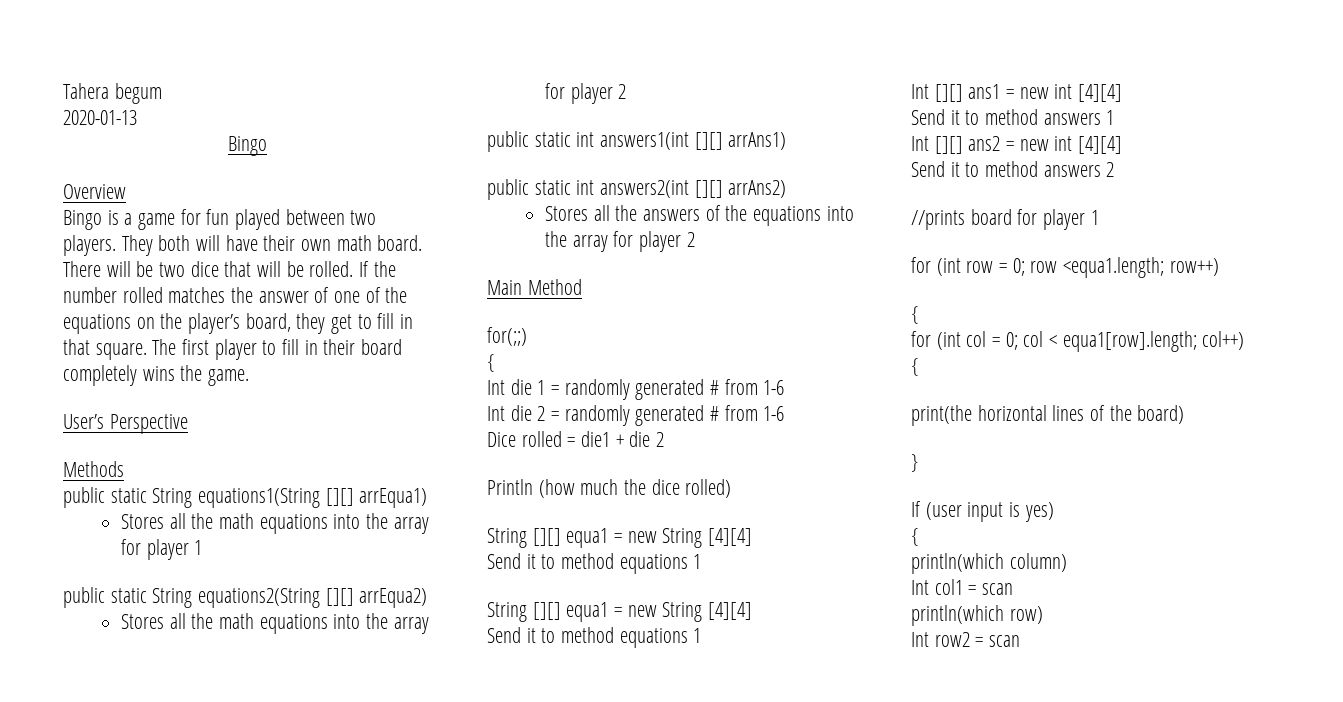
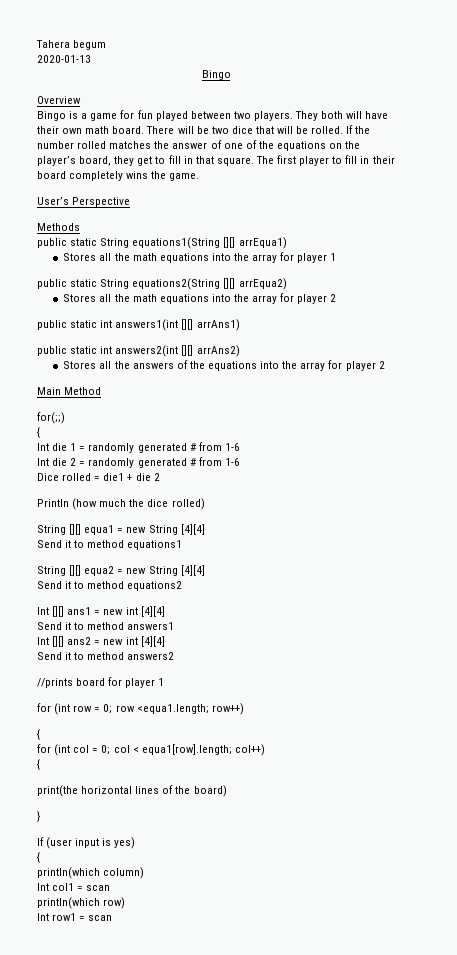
[619,554,702,574] [487,602,753,622] [487,627,702,648] equations 1 // String [][] equa1 = new String [4][4] // Send it to method equations 1 -> [127,540,183,550] [37,565,205,576] [37,581,183,591] equations1 // String [][] equa2 = new String [4][4] // Send it to method equations2
[1043,110,1115,125] answers 1 -> [127,622,175,630] answers1
[1043,162,1115,177] answers 2 -> [127,652,175,660] answers2
[934,632,970,647] row2 -> [52,913,77,921] row1

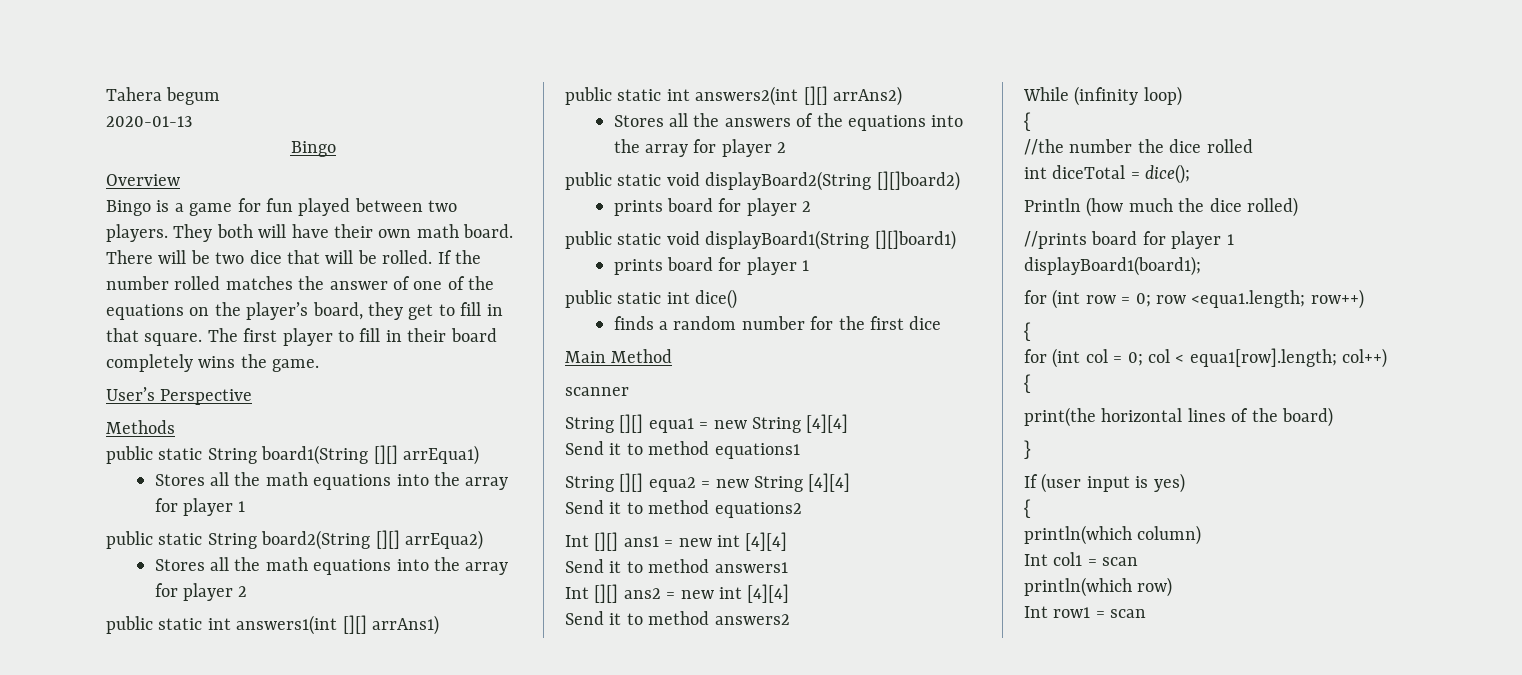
[132,237,221,249] equations1(String -> [261,445,369,465] board1(String
[132,278,221,290] equations2(String -> [261,530,371,550] board2(String
[37,387,102,395] [37,412,65,424] [37,427,40,438] [37,442,240,453] [37,457,240,468] [37,473,160,481] [37,498,205,510] Main Method // for(;;) // { // Int die 1 = randomly generated # from 1-6 // Int die 2 = randomly generated # from 1-6 // Dice rolled = die1 + die 2 // Println (how much the dice rolled) -> [565,171,960,191] [613,198,812,216] [565,230,956,250] [613,257,810,275] [565,289,738,309] [613,316,942,330] [565,349,673,363] [565,387,629,396] public static void displayBoard2(String [][]board2) // prints board for player 2 // public static void displayBoard1(String [][]board1) // prints board for player 1 // public static int dice() // finds a random number for the first dice // Main Method // scanner
(175, 656) none -> [1023,86,1182,106] [1024,112,1031,131] [1024,139,1253,155] [1024,164,1191,184] [1024,197,1298,217] // While (infinity loop) // { // //the number the dice rolled // int diceTotal = dice(); // Println (how much the dice rolled)
(165, 682) none -> [1024,256,1201,276] // displayBoard1(board1);

